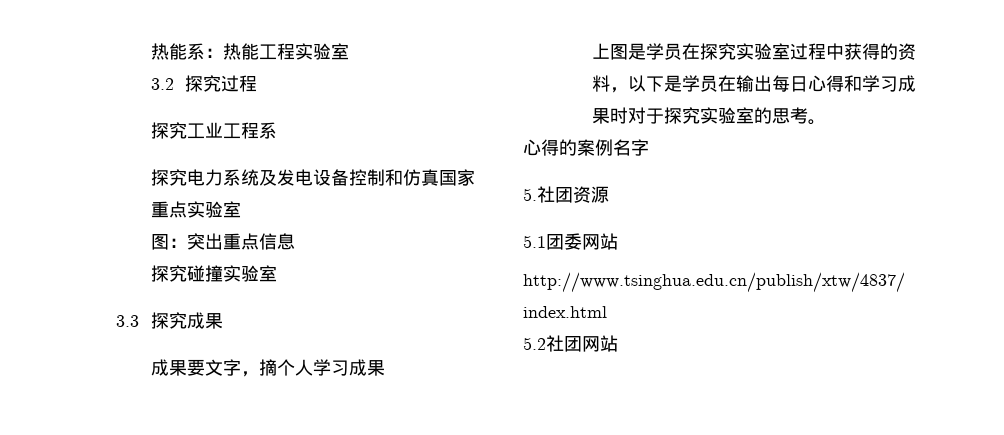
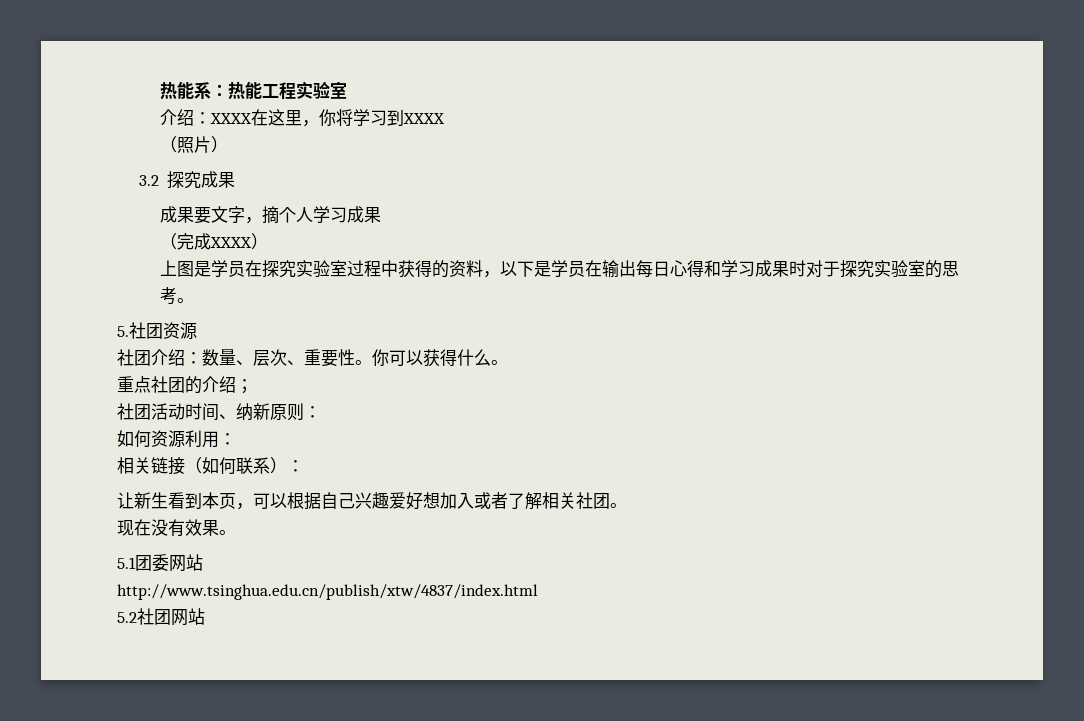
[150,75,258,92] [150,122,277,139] [150,169,475,186] [150,201,241,218] [150,233,295,250] [150,265,277,282] [116,315,140,327] 3.2探究过程 // 探究工业工程系 // 探究电力系统及发电设备控制和仿真国家重点实验室 // 图：突出重点信息 // 探究碰撞实验室 // 3.3 -> [159,109,445,127] [159,136,228,153] [138,175,159,186] 介绍：XXXX在这里，你将学习到XXXX // （照片） // 3.2
(385, 368) none -> [159,233,268,250] // （完成XXXX）
[523,139,649,156] // 心得的案例名字 -> (194, 300) none
(609, 194) none -> [117,349,508,367] [117,376,253,394] [117,403,321,421] [117,430,236,448] [117,457,304,475] [117,492,627,510] [117,519,236,537] // 社团介绍：数量、层次、重要性。你可以获得什么。 // 重点社团的介绍； // 社团活动时间、纳新原则： // 如何资源利用： // 相关链接（如何联系）： // 让新生看到本页，可以根据自己兴趣爱好想加入或者了解相关社团。 // 现在没有效果。

